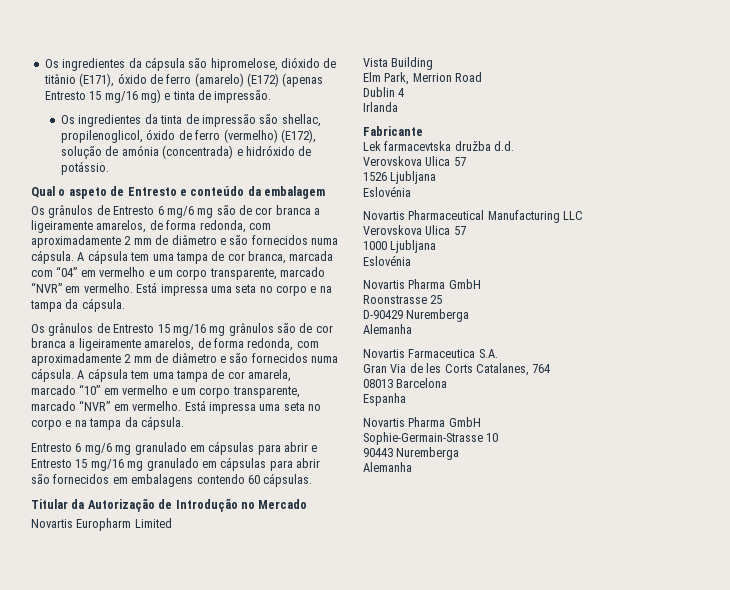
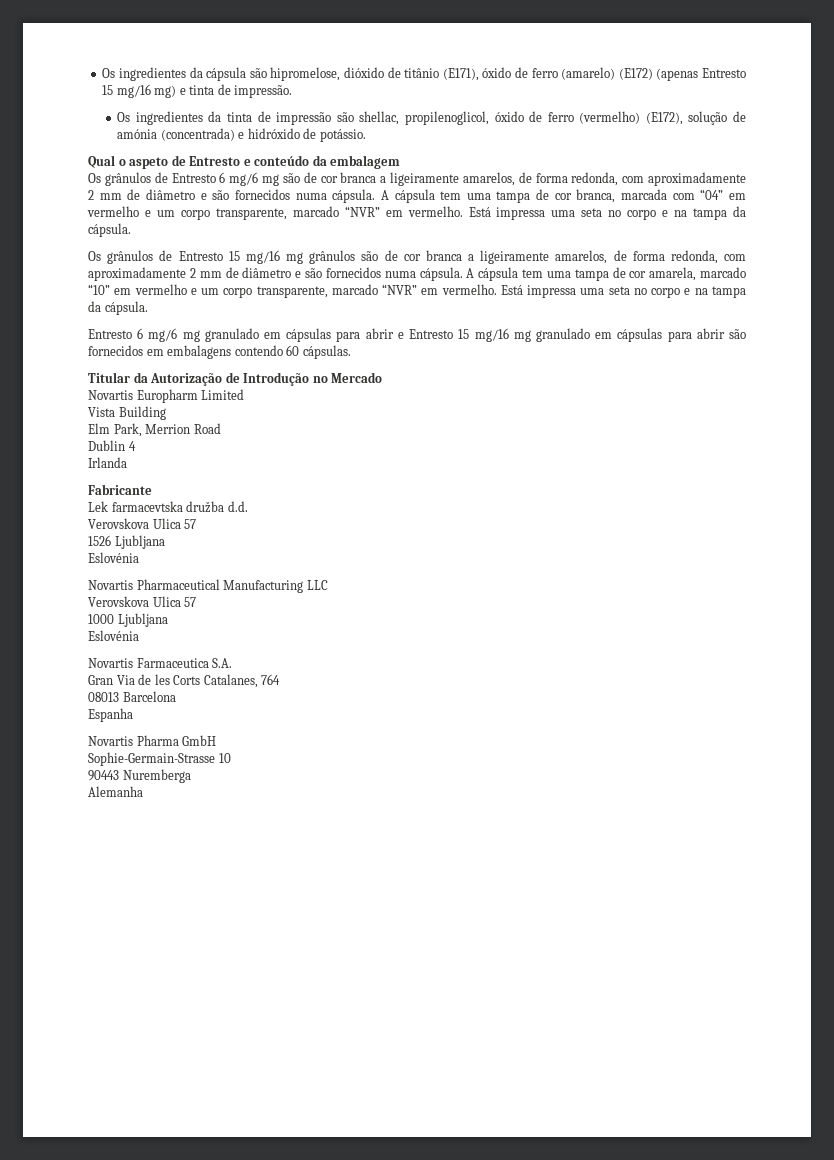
[363,279,481,289] [363,295,443,304] [363,309,470,322] [363,324,412,334] // Novartis Pharma GmbH // Roonstrasse 25 // D-90429 Nuremberga // Alemanha -> (139, 635) none

